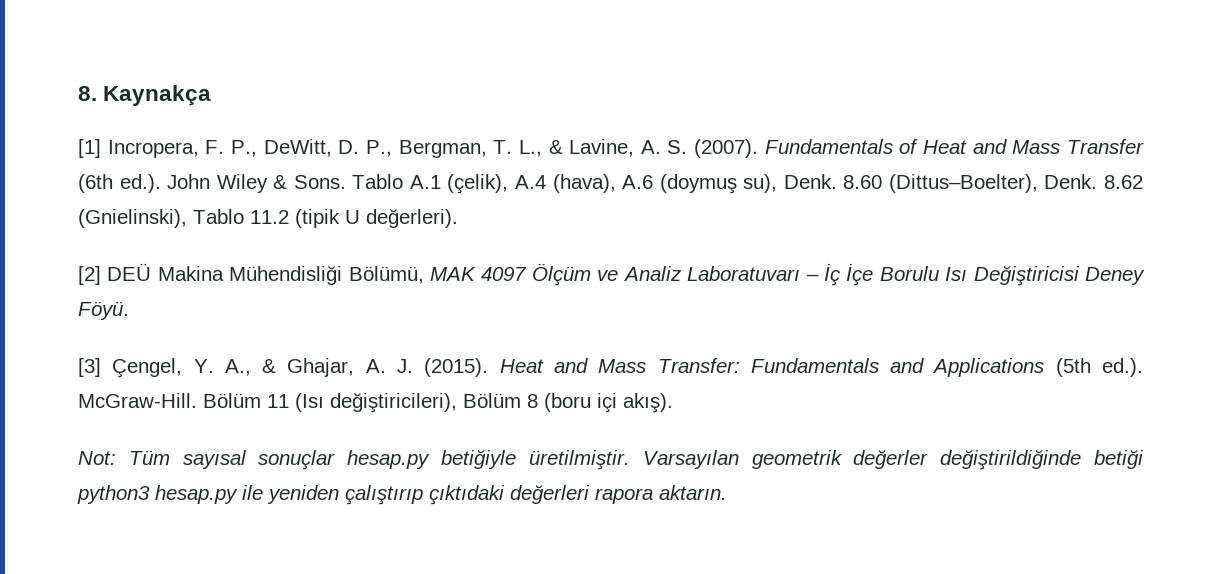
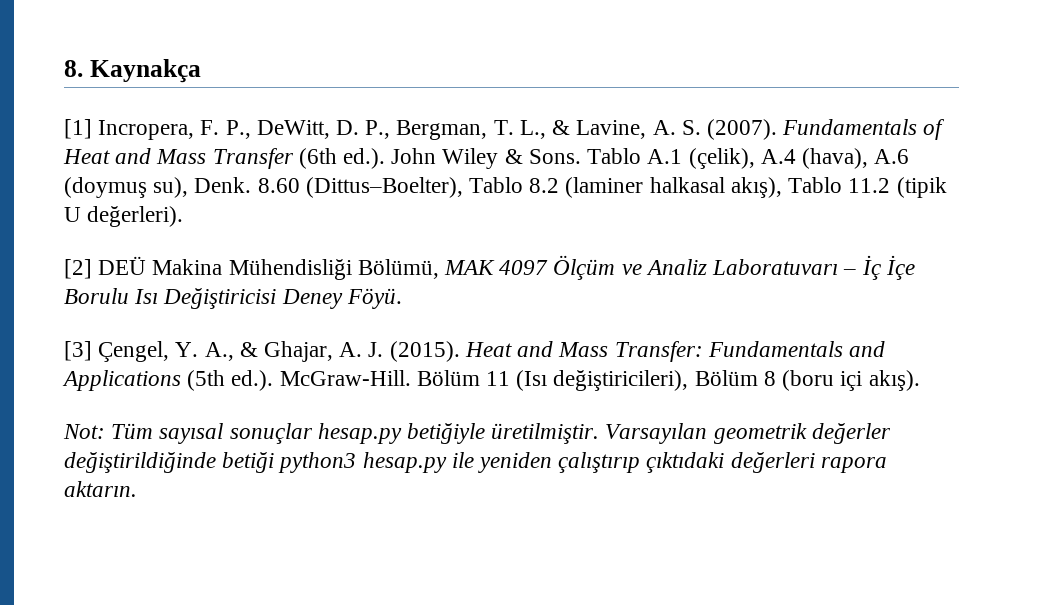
[1044,174,1143,189] [78,209,187,228] Denk. 8.62 (Gnielinski), -> [469,177,782,198] Tablo 8.2 (laminer halkasal akış),

